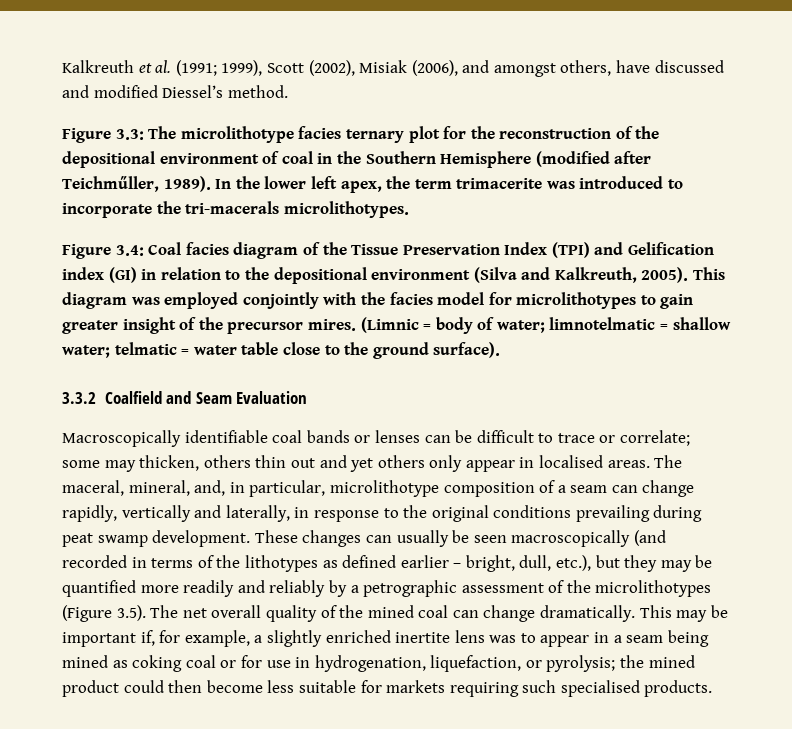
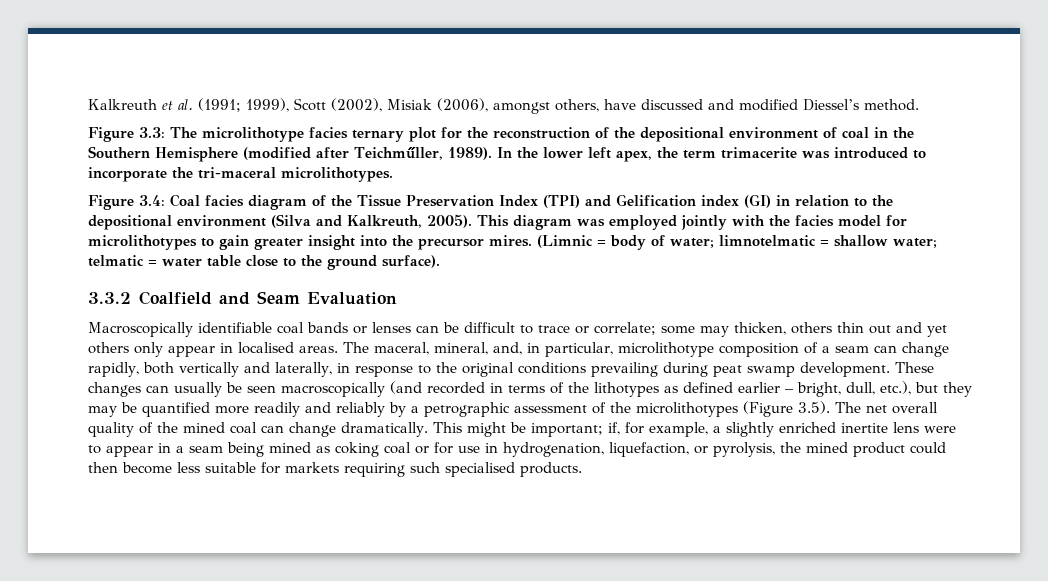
[462,60,490,73] and -> (488, 105) none
[185,201,280,214] tri-macerals -> [198,167,276,179] tri-maceral
[242,292,319,309] conjointly -> [681,215,727,230] jointly
[179,317,197,330] of -> [360,235,387,247] into
(117, 513) none -> [142,362,174,374] both
[676,605,728,622] [62,632,136,647] may be important -> [466,422,603,437] might be important;
[489,635,517,643] was -> [923,426,956,433] were
[546,655,616,672] pyrolysis; -> [713,442,775,457] pyrolysis,

